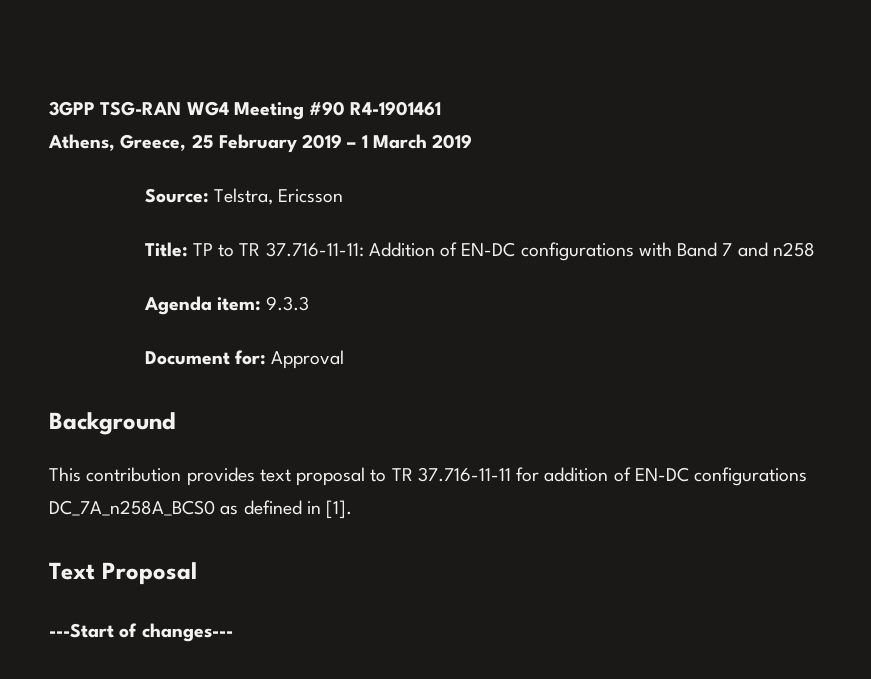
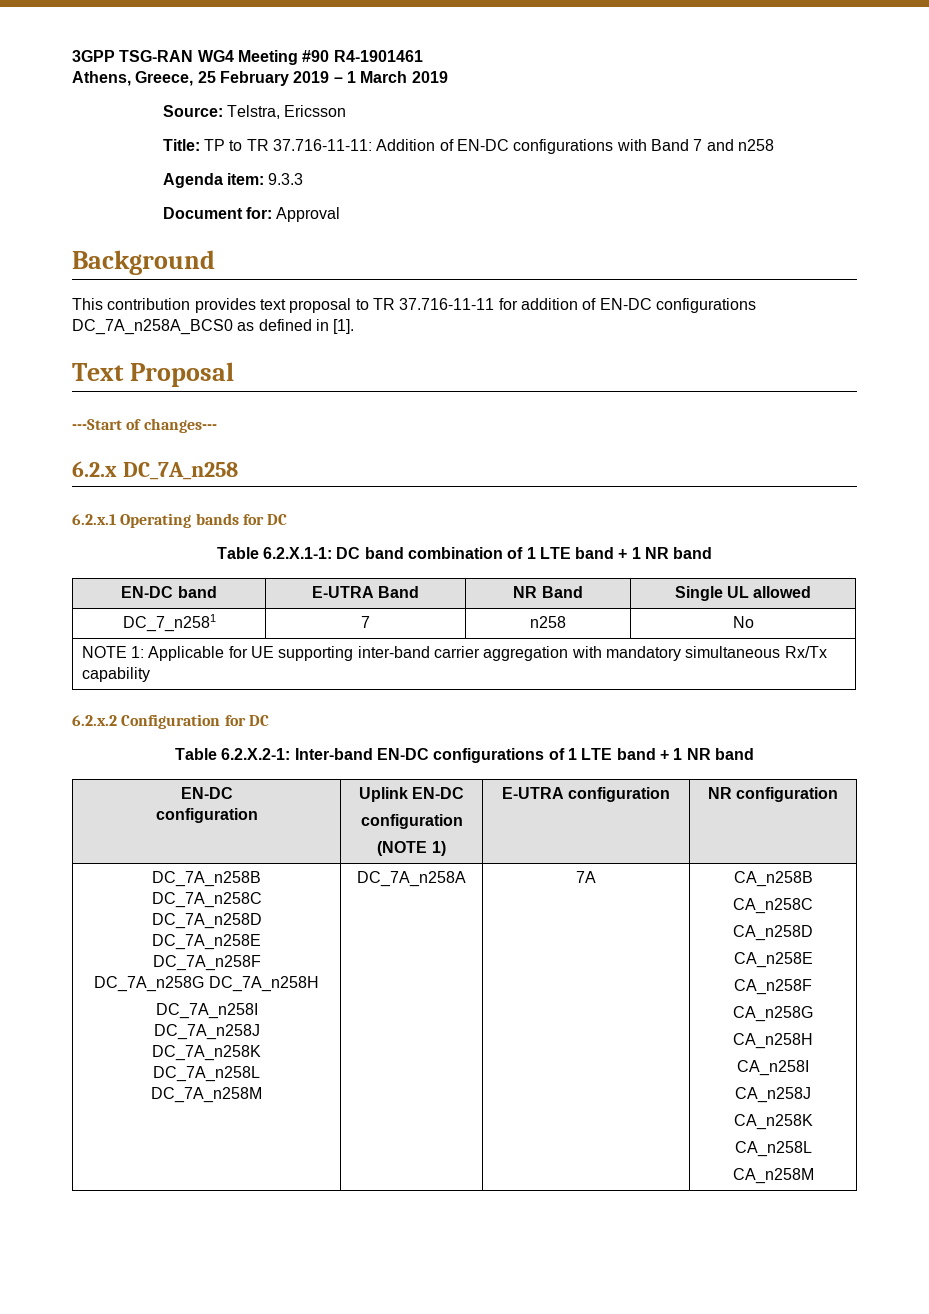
(233, 632) none -> [72,461,238,480] [72,513,288,528] [216,547,713,559] [121,586,217,598] [311,586,420,598] [513,586,583,598] [674,586,812,601] [122,614,216,632] [361,616,370,628] [530,616,566,628] [732,616,754,628] [81,646,827,661] [81,667,150,682] [72,714,269,729] [175,748,754,763] [180,787,233,799] [155,808,258,823] [358,787,465,802] [360,814,463,829] [377,841,446,856] [501,787,671,802] [707,787,839,802] [152,871,261,887] [151,892,262,908] [151,913,262,929] [152,934,261,950] [152,955,261,971] [94,976,319,992] [155,1003,258,1019] [153,1024,260,1040] [152,1045,261,1061] [153,1066,260,1082] [151,1087,262,1103] [357,871,466,887] [576,871,596,883] [733,871,813,887] [733,898,813,914] [733,925,813,941] [733,952,813,968] [734,979,812,995] [733,1006,813,1022] [733,1033,813,1049] [737,1060,809,1076] [735,1087,811,1103] [733,1114,813,1130] [734,1141,812,1157] [732,1168,814,1184] // 6.2.x DC_7A_n258 // 6.2.x.1 Operating bands for DC // Table 6.2.X.1-1: DC band combination of 1 LTE band + 1 NR band // EN-DC band | E-UTRA Band | NR Band | Single UL allowed // DC_7_n2581 | 7 | n258 | No // NOTE 1: Applicable for UE supporting inter-band carrier aggregation with mandatory simultaneous Rx/Tx capability // 6.2.x.2 Configuration for DC // Table 6.2.X.2-1: Inter-band EN-DC configurations of 1 LTE band + 1 NR band // EN-DC // configuration | Uplink EN-DC // configuration // (NOTE 1) | E-UTRA configuration | NR configuration // DC_7A_n258B // DC_7A_n258C // DC_7A_n258D // DC_7A_n258E // DC_7A_n258F // DC_7A_n258G DC_7A_n258H // DC_7A_n258I // DC_7A_n258J // DC_7A_n258K // DC_7A_n258L // DC_7A_n258M | DC_7A_n258A | 7A | CA_n258B // CA_n258C // CA_n258D // CA_n258E // CA_n258F // CA_n258G // CA_n258H // CA_n258I // CA_n258J // CA_n258K // CA_n258L // CA_n258M

